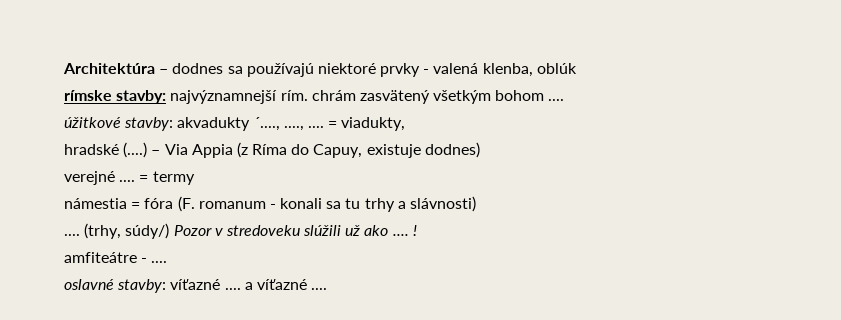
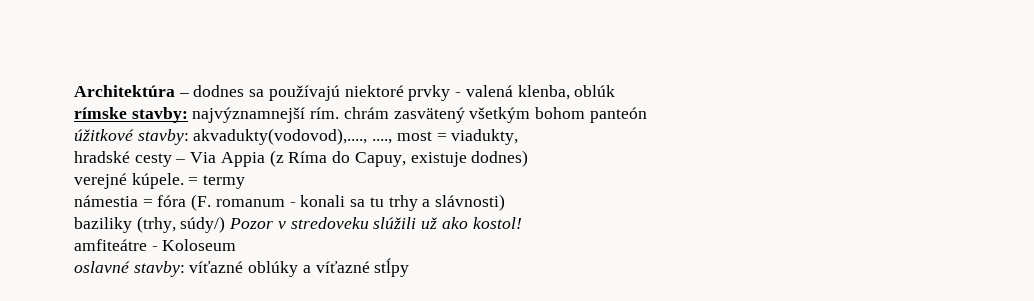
[548,99,565,101] .... -> [589,107,647,123] panteón
[177,117,324,131] akvadukty ´...., ...., .... -> [193,128,432,145] akvadukty(vodovod),...., ...., most
[123,142,148,158] (....) -> [134,153,172,167] cesty
[119,180,136,182] .... -> [131,173,184,189] kúpele.
[64,234,80,236] .... -> [74,217,132,233] baziliky
[392,225,417,236] .... ! -> [472,217,522,229] kostol!
[151,261,168,263] .... -> [162,239,237,251] Koloseum
[224,288,241,290] .... -> [248,261,299,277] oblúky
[311,288,328,290] .... -> [374,258,410,277] stĺpy

